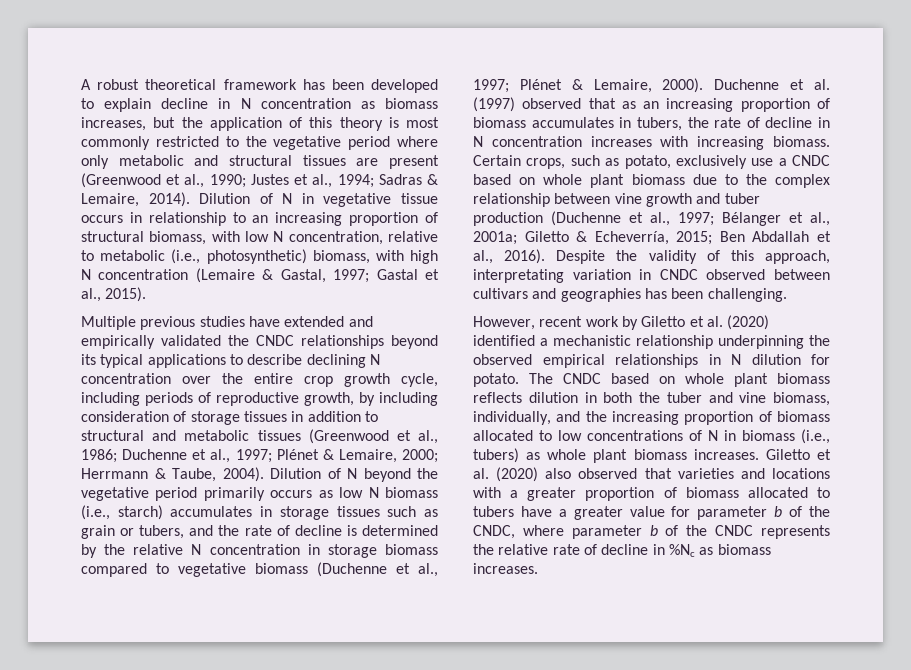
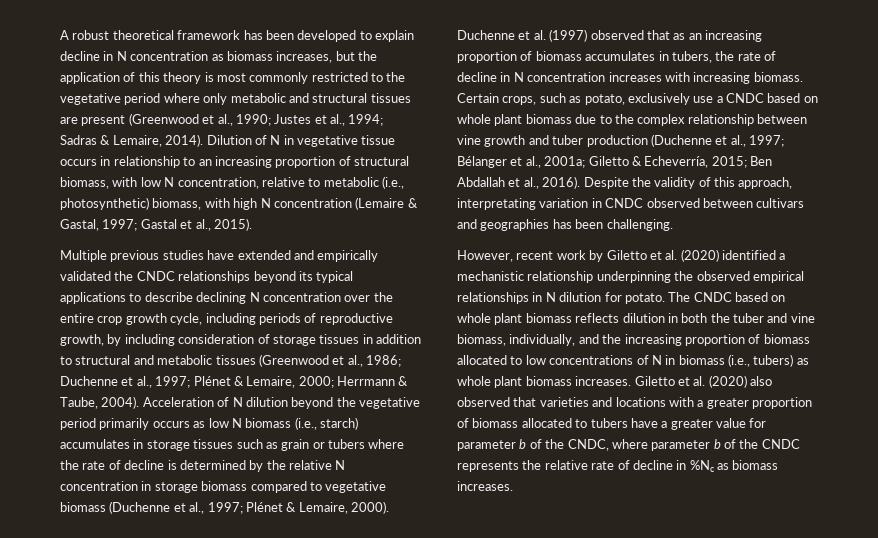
[270,468,357,479] Dilution of N -> [142,397,288,407] Acceleration of N dilution
[139,525,214,539] tubers, and -> [328,439,405,449] tubers where

